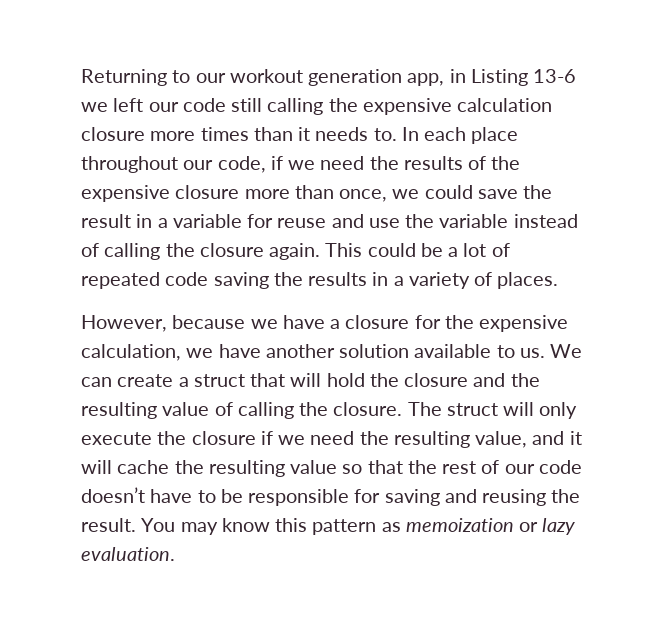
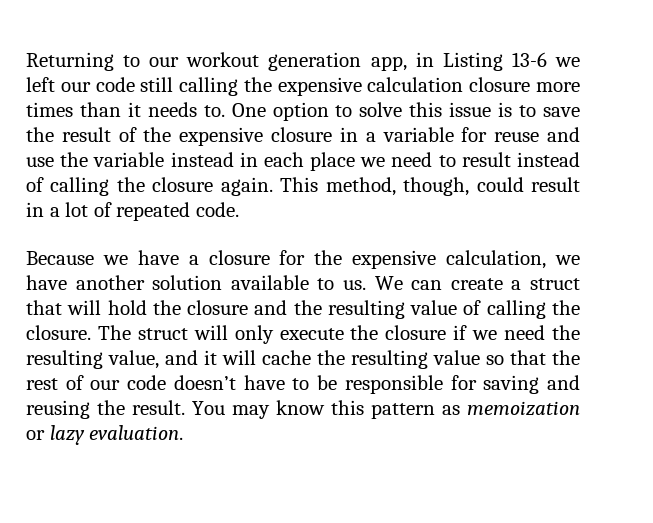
[401,127,519,144] [81,156,521,173] [81,185,553,202] [81,214,131,228] In each place throughout our code, if we need the results of the expensive closure more than once, we could save the result -> [231,102,580,121] [26,127,333,146] One option to solve this issue is to save the result of the expensive closure
(578, 221) none -> [239,152,580,171] in each place we need to result instead
[367,243,510,257] [81,272,559,289] [81,315,246,332] could be a lot of repeated code saving the results in a variety of places. // However, because -> [325,177,581,196] [26,202,239,221] [26,251,94,265] method, though, could result in a lot of repeated code. // Because

